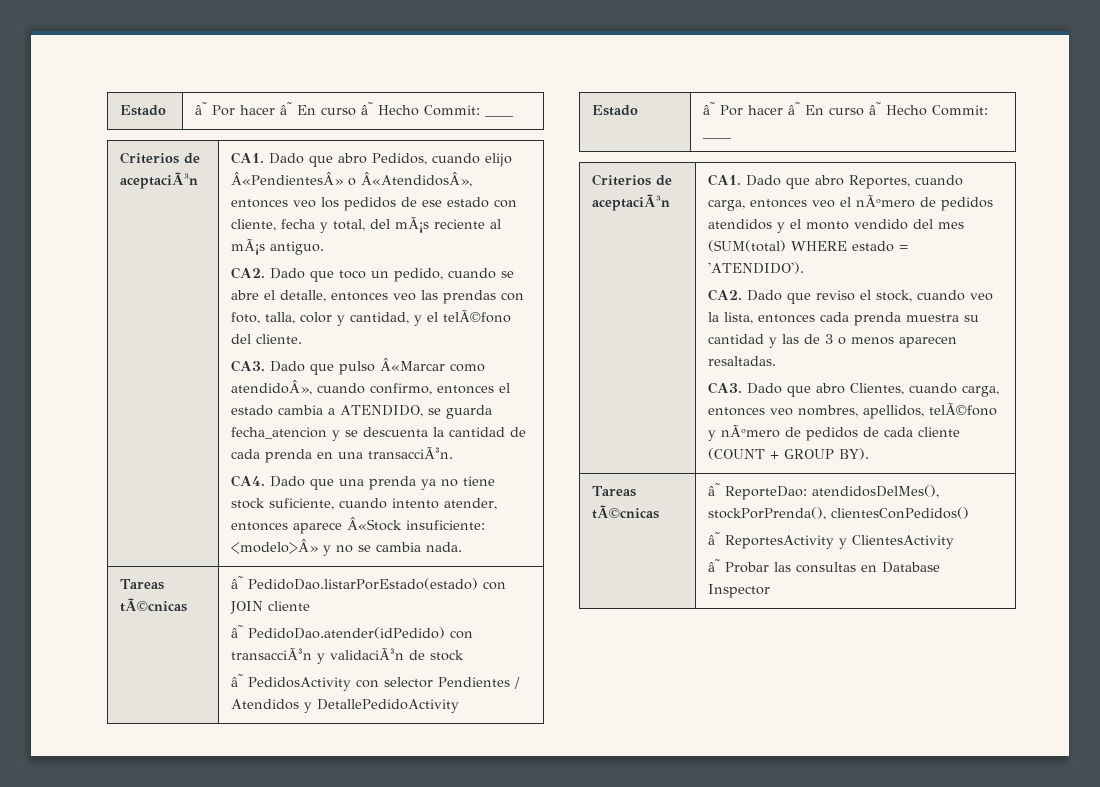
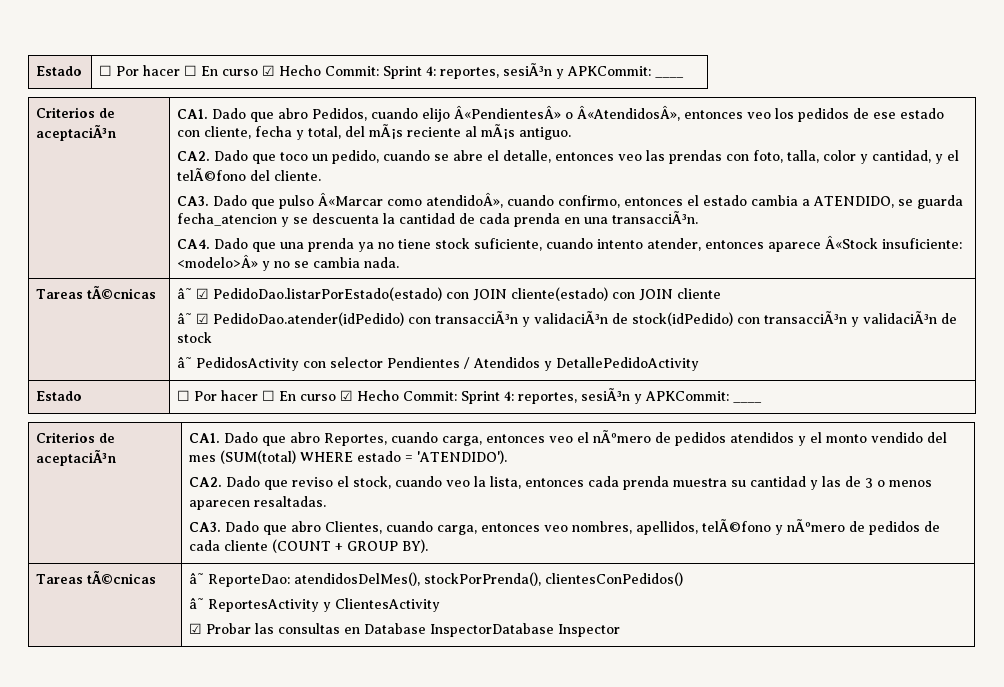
[119,105,166,116] [194,102,480,116] Estado | â˜ Por hacer â˜ En curso â˜ Hecho Commit: -> [36,66,83,76] [99,63,652,79] Estado | ☐ Por hacer ☐ En curso ☑ Hecho Commit: Sprint 4: reportes, sesiÃ³n y APKCommit:
(243, 582) none -> [196,288,210,299] ☑
(263, 607) none -> [511,287,674,301] cliente(estado) con JOIN
(243, 631) none -> [196,313,210,324] ☑
(425, 655) none -> [632,311,958,327] stock(idPedido) con transacciÃ³n y validaciÃ³n de
[702,102,988,116] â˜ Por hacer â˜ En curso â˜ Hecho Commit: -> [177,388,730,404] ☐ Por hacer ☐ En curso ☑ Hecho Commit: Sprint 4: reportes, sesiÃ³n y APKCommit:
[707,559,720,572] â˜ -> [189,623,203,634] ☑
(940, 567) none -> [430,623,555,637] InspectorDatabase

